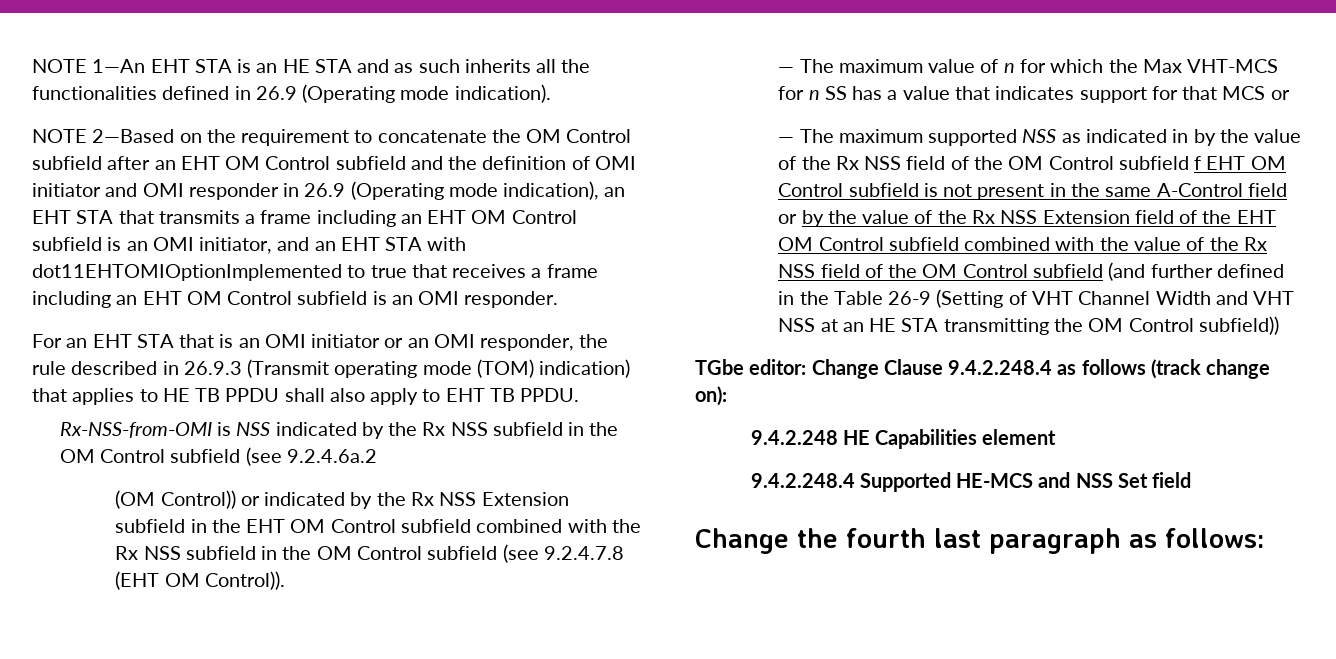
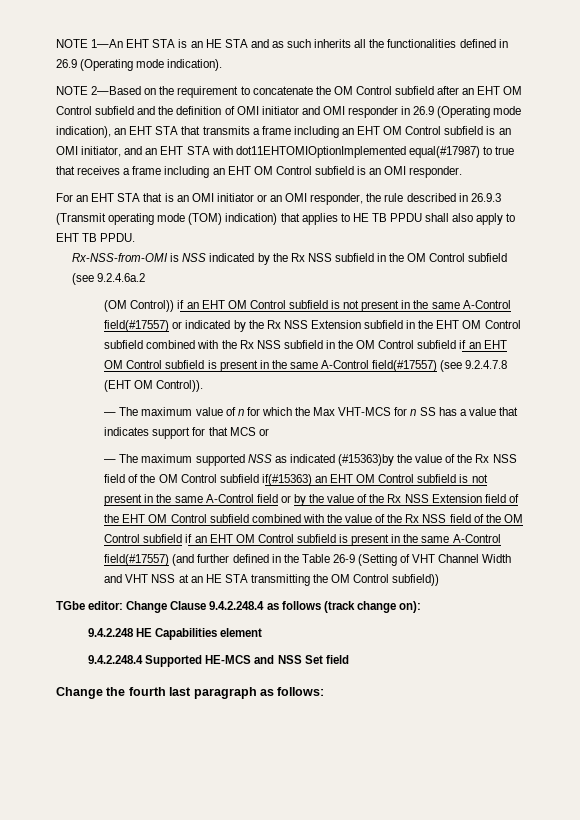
(342, 272) none -> [408,146,480,158] equal(#17987)
(236, 499) none -> [177,300,511,312] [104,320,170,332] if an EHT OM Control subfield is not present in the same A-Control field(#17557)
(498, 553) none -> [459,340,507,349] [104,360,438,372] if an EHT OM Control subfield is present in the same A-Control field(#17557)
[1172,129,1216,146] in by -> [337,454,394,466] (#15363)by
[1194,156,1202,170] f -> [261,474,327,486] if(#15363) an
(1103, 271) none -> [185,534,501,546] [104,554,170,566] if an EHT OM Control subfield is present in the same A-Control field(#17557)

